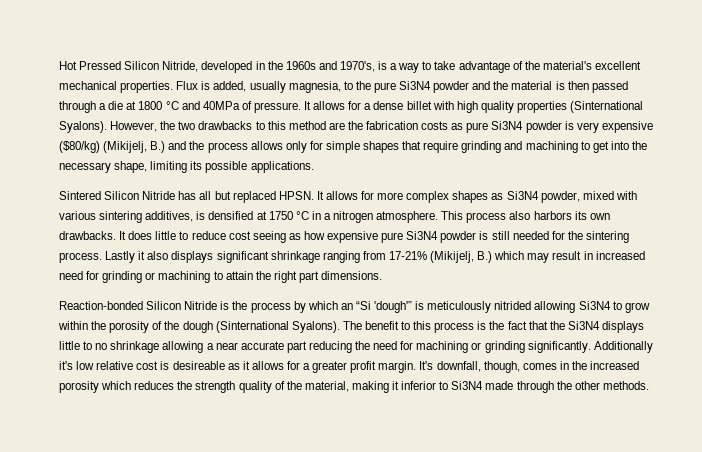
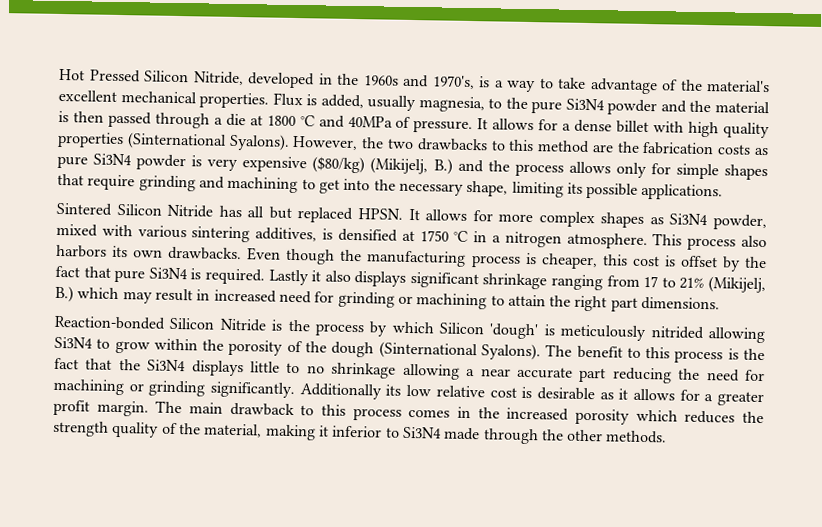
[119,231,629,243] [59,252,102,263] It does little to reduce cost seeing as how expensive pure Si3N4 powder is still needed for the sintering process. -> [247,247,767,272] [55,265,265,285] Even though the manufacturing process is cheaper, this cost is offset by the fact that pure Si3N4 is required.
[388,251,427,260] 17-21% -> [643,275,705,290] 17 to 21%
[340,301,413,313] an “Si 'dough'” -> [439,322,539,340] Silicon 'dough'
[59,361,73,370] it's -> [385,384,402,396] its
[172,361,225,370] desireable -> [536,387,595,401] desirable
[419,361,520,373] It's downfall, though, -> [155,400,402,421] The main drawback to this process

